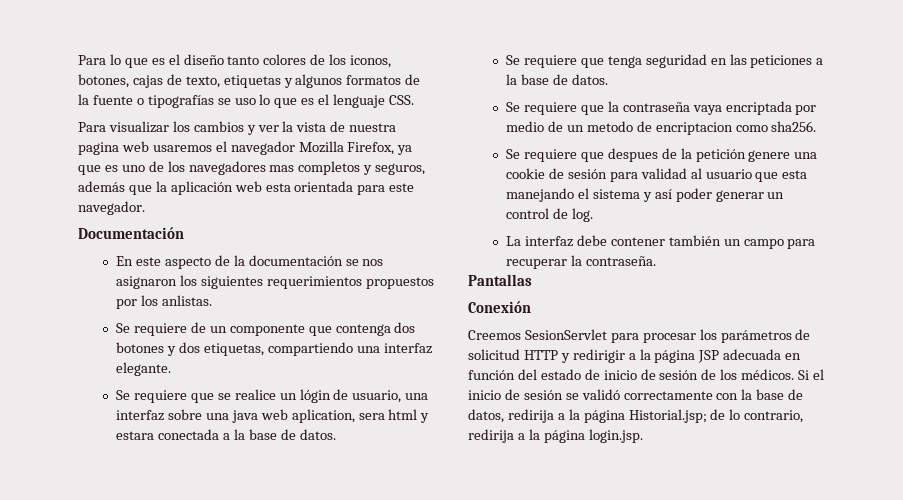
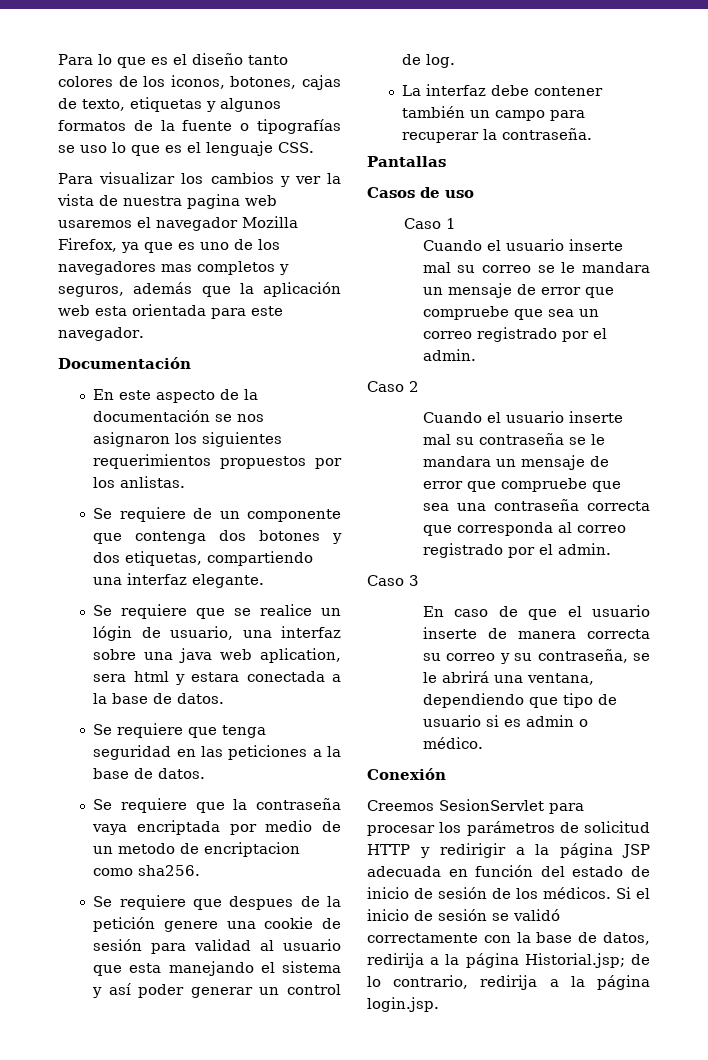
(532, 280) none -> [367,187,474,198] [404,218,457,229] [422,239,623,251] [422,262,650,273] [422,283,614,298] [422,306,599,320] [422,327,607,342] [422,349,476,361] [367,381,419,392] [422,411,623,423] [422,433,605,445] [422,455,609,470] [422,478,621,492] [422,499,650,511] [422,522,626,536] [422,543,611,558] [367,575,419,586] [422,605,650,620] [422,627,650,639] [422,649,650,664] [422,671,594,685] [422,693,617,708] [422,715,588,727] [422,737,483,749] // Casos de uso // Caso 1 // Cuando el usuario inserte mal su correo se le mandara un mensaje de error que compruebe que sea un correo registrado por el admin. // Caso 2 // Cuando el usuario inserte mal su contraseña se le mandara un mensaje de error que compruebe que sea una contraseña correcta que corresponda al correo registrado por el admin. // Caso 3 // En caso de que el usuario inserte de manera correcta su correo y su contraseña, se le abrirá una ventana, dependiendo que tipo de usuario si es admin o médico.

